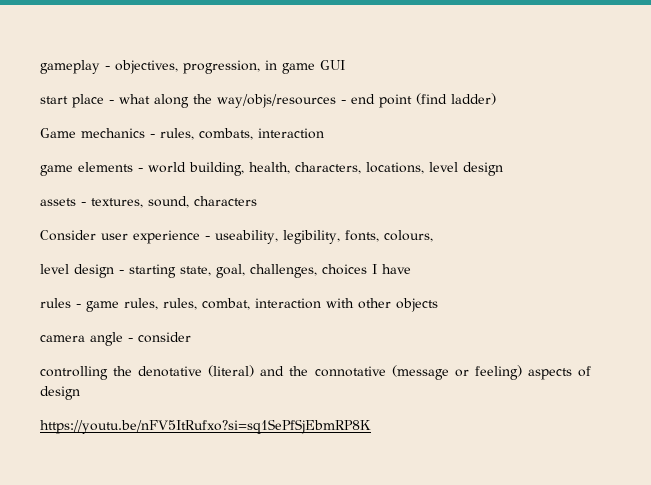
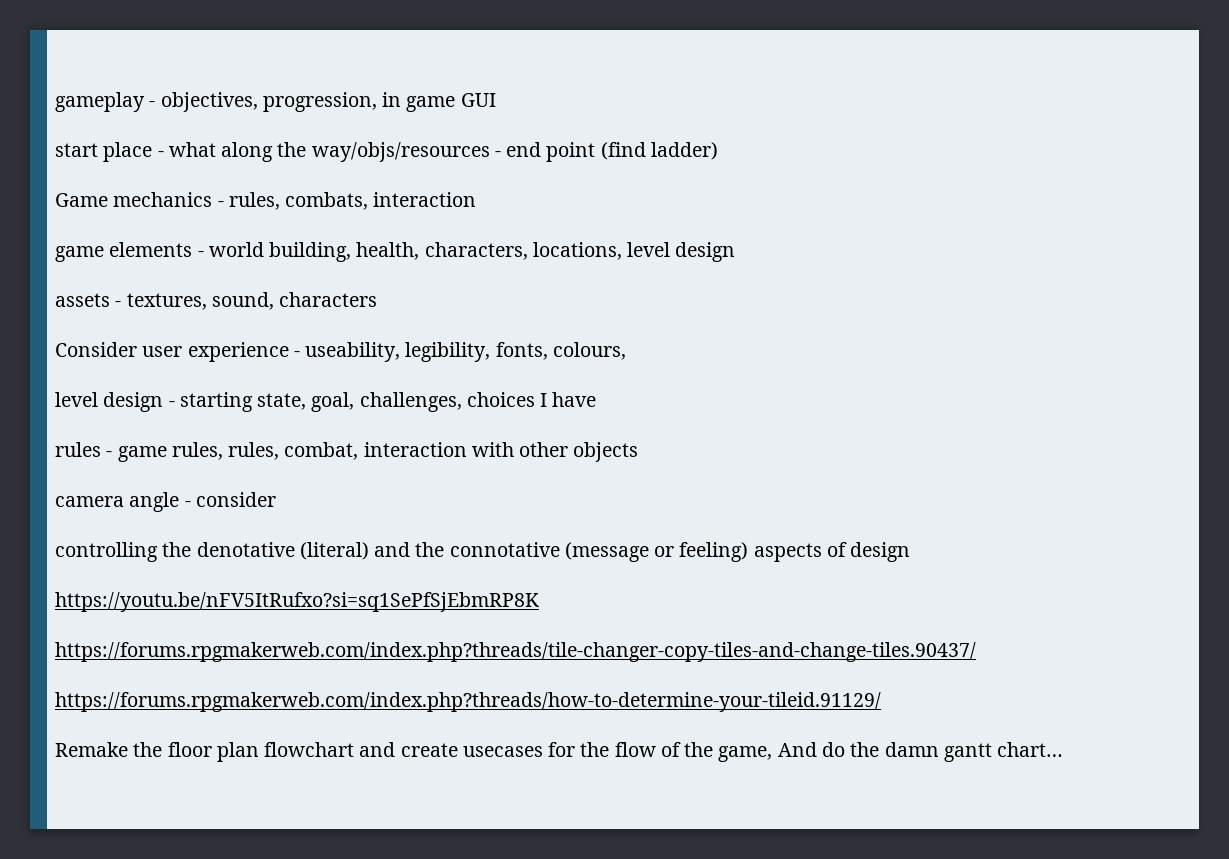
(371, 426) none -> [55,642,976,662] [55,692,881,712] [55,742,1064,762] // https://forums.rpgmakerweb.com/index.php?threads/tile-changer-copy-tiles-and-change-tiles.90437/ // https://forums.rpgmakerweb.com/index.php?threads/how-to-determine-your-tileid.91129/ // Remake the floor plan flowchart and create usecases for the flow of the game, And do the damn gantt chart…

